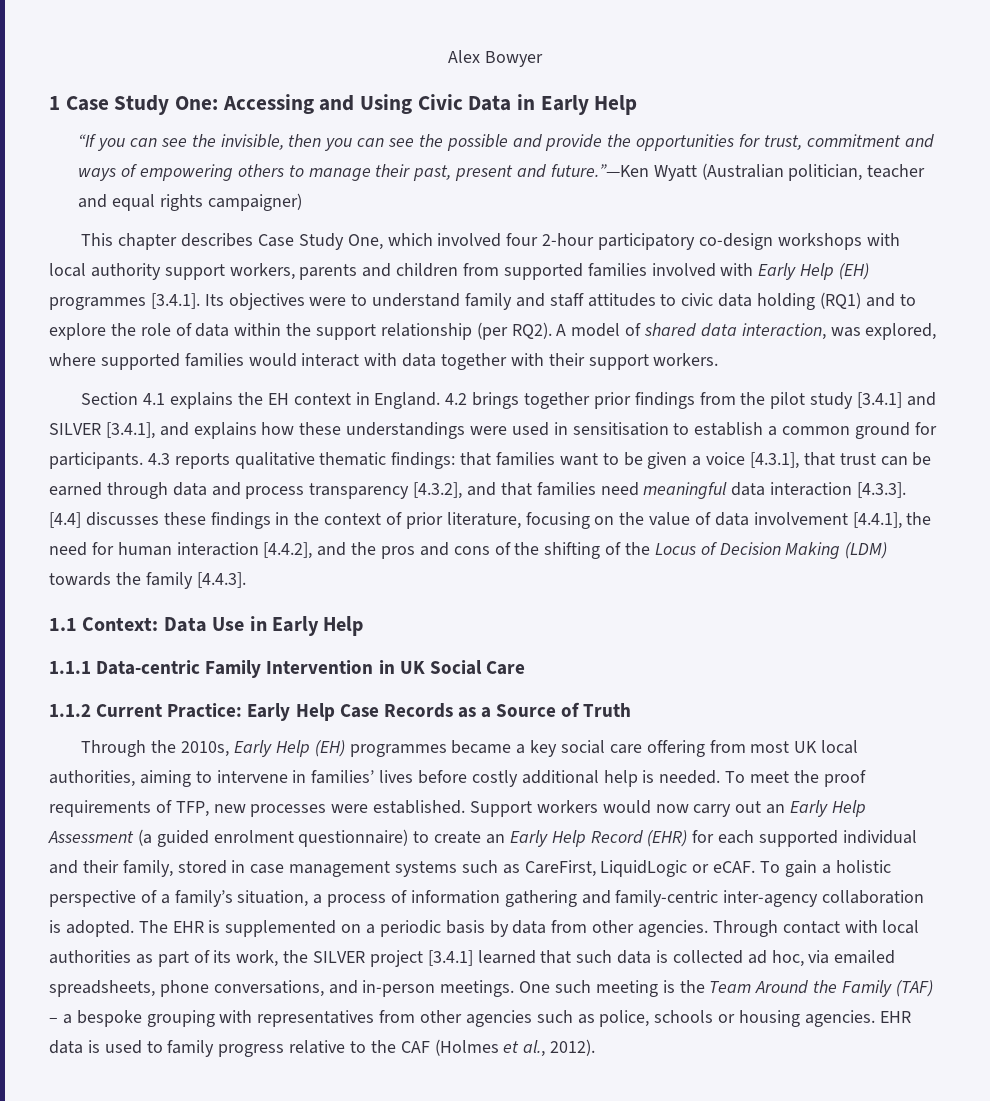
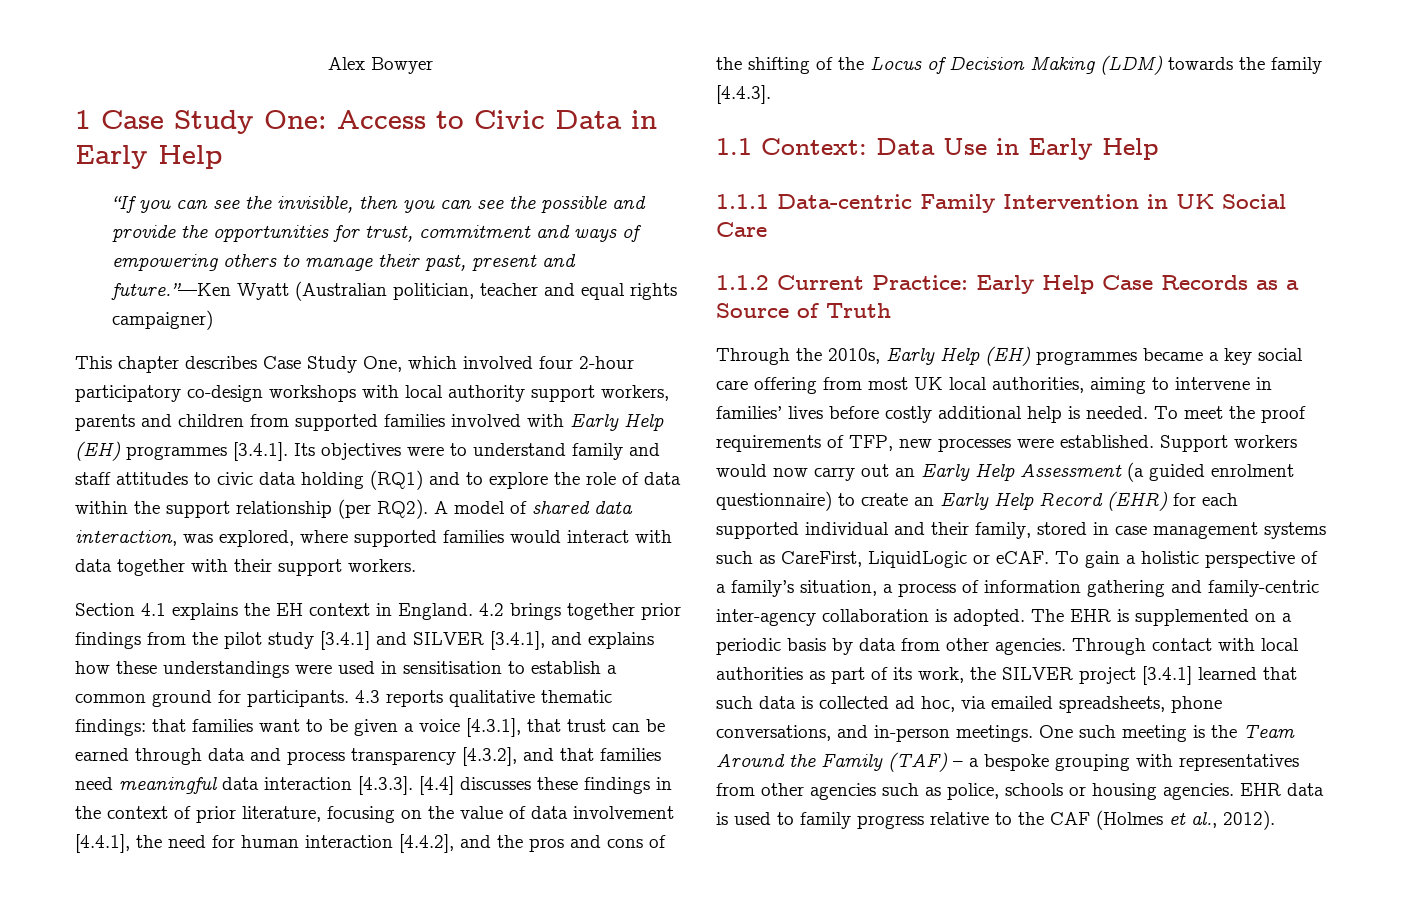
[222,94,413,114] Accessing and Using -> [337,110,464,129] Access to

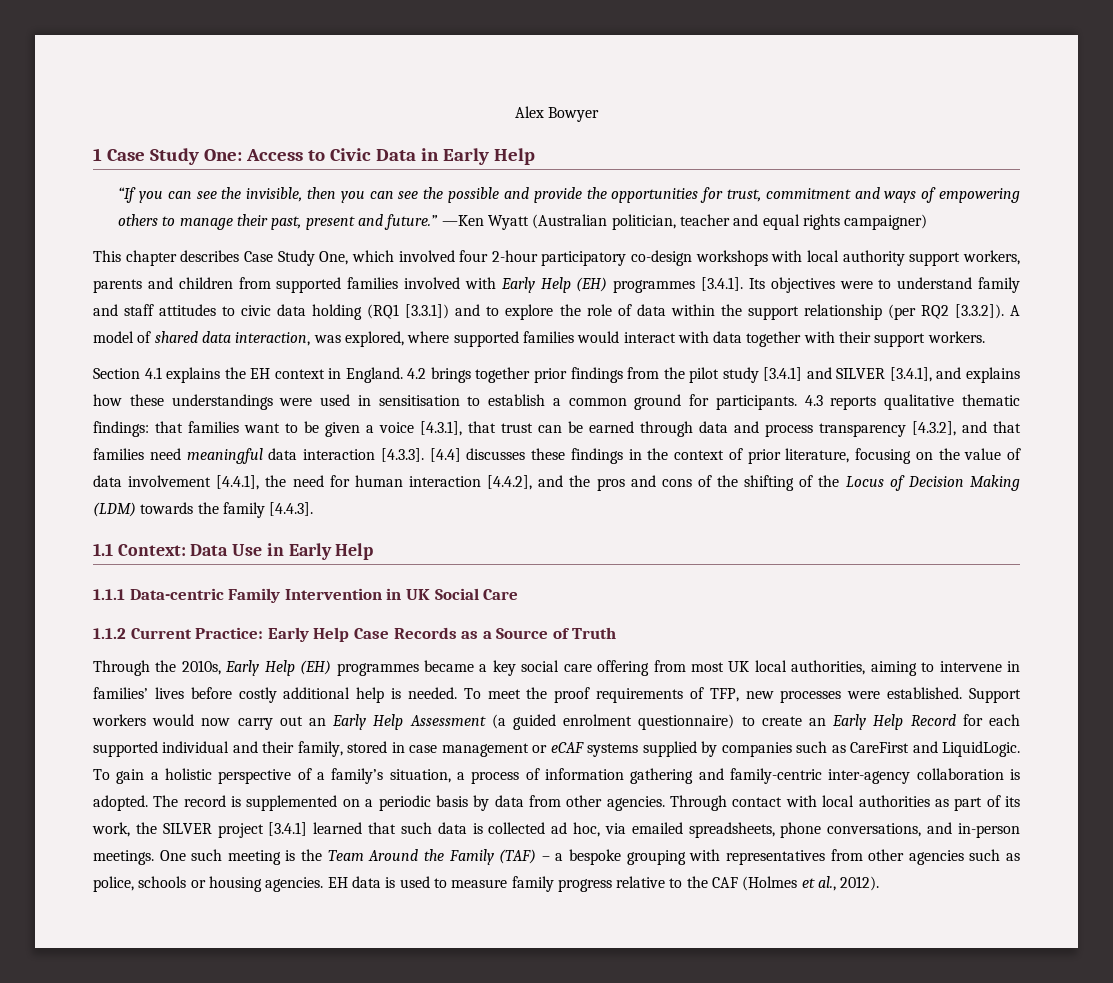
[110,283,231,300] future.”—Ken -> [384,214,484,230] future.” —Ken
[370,470,423,490] (RQ1) -> [367,304,450,319] (RQ1 [3.3.1])
[377,499,428,519] RQ2). -> [920,304,1004,319] RQ2 [3.3.2]).
[1107,491,1168,511] (EHR) -> (956, 720) none
[1264,522,1326,539] [716,551,1049,568] systems such as CareFirst, LiquidLogic or eCAF. -> [532,741,1021,757] or eCAF systems supplied by companies such as CareFirst and LiquidLogic.
[1070,609,1111,622] EHR -> [183,795,226,807] record
[1240,783,1281,796] EHR -> [327,877,348,888] EH
(794, 818) none -> [451,879,508,888] measure

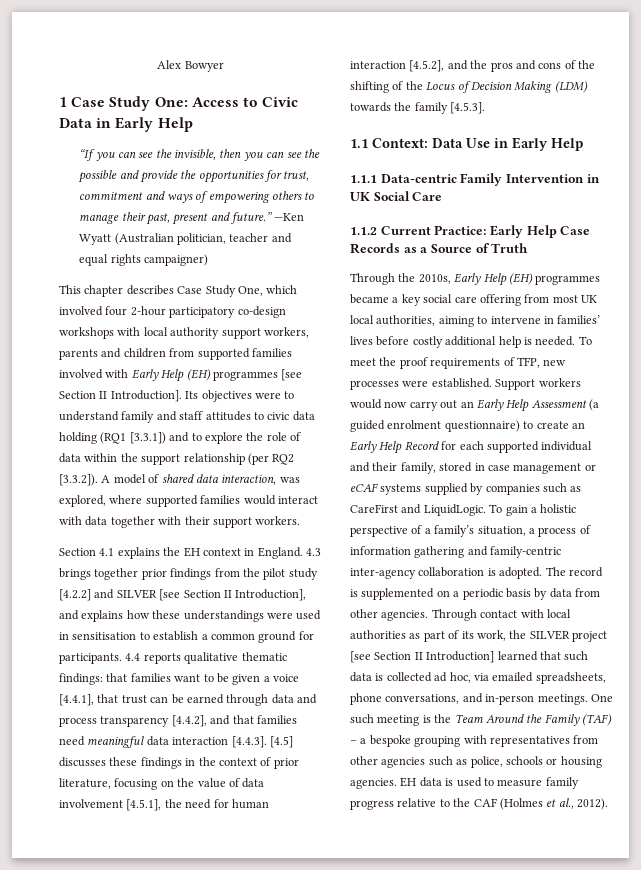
[701,277,743,291] [3.4.1]. -> [281,369,303,381] [59,390,182,402] [see Section II Introduction].
[407,368,427,379] 4.2 -> [306,548,321,556] 4.3
[763,367,803,381] [3.4.1] -> [59,589,91,601] [4.2.2]
[889,367,932,382] [3.4.1], -> [159,589,307,601] [see Section II Introduction],
[804,395,823,406] 4.3 -> [125,653,141,661] 4.4
[420,421,462,436] [4.3.1], -> [59,694,94,706] [4.4.1],
[912,421,956,436] [4.3.2], -> [171,715,207,727] [4.4.2],
[380,448,461,462] [4.3.3]. [4.4] -> [231,736,293,748] [4.4.3]. [4.5]
[216,475,260,490] [4.4.1], -> [126,799,162,811] [4.5.1],
[487,475,533,490] [4.4.2], -> [409,60,445,72] [4.5.2],
[269,502,314,516] [4.4.3]. -> [450,102,486,114] [4.5.3].
[268,822,308,836] [3.4.1] -> [350,651,495,663] [see Section II Introduction]

